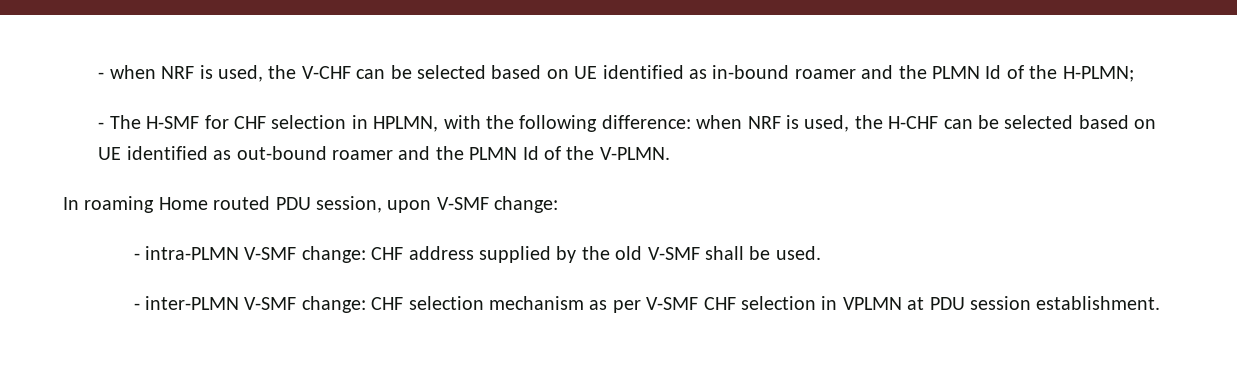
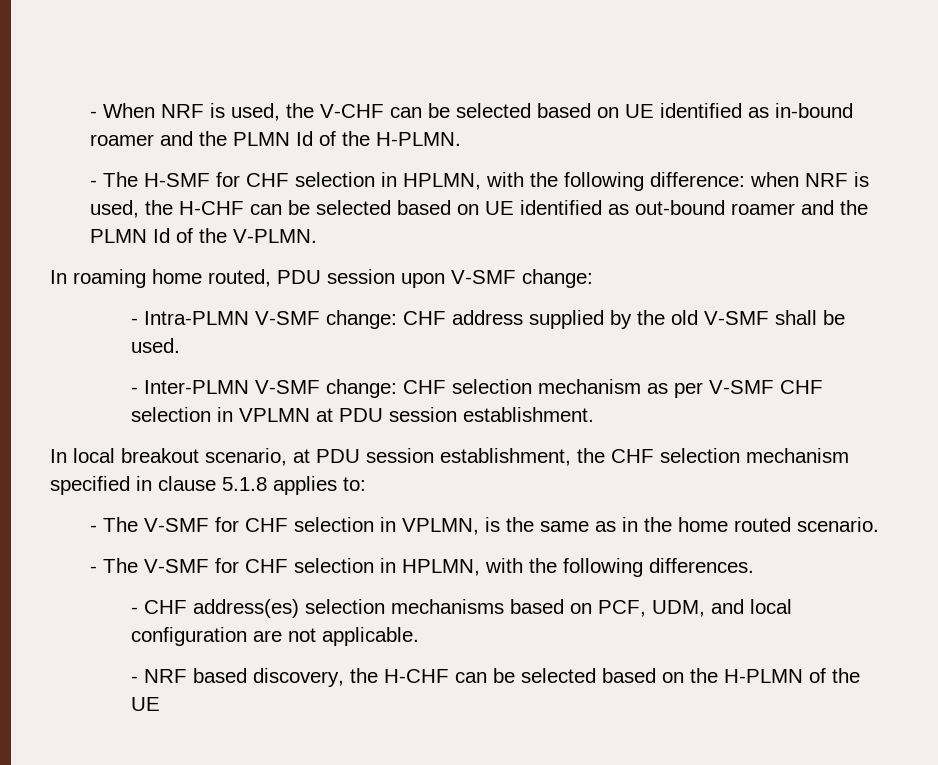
[98,65,156,79] - when -> [90,103,156,118] - When
[1062,66,1134,82] H-PLMN; -> [376,132,462,146] H-PLMN.
[158,196,382,213] Home routed PDU session, -> [152,269,395,287] home routed, PDU session
[145,246,240,260] intra-PLMN -> [143,311,249,325] Intra-PLMN
[145,296,240,310] inter-PLMN -> [143,380,249,394] Inter-PLMN
(1161, 303) none -> [50,448,849,466] [50,476,366,495] [90,517,880,535] [90,558,755,577] [130,599,792,618] [130,627,419,646] [130,668,860,687] [130,697,160,711] // In local breakout scenario, at PDU session establishment, the CHF selection mechanism specified in clause 5.1.8 applies to: // - The V-SMF for CHF selection in VPLMN, is the same as in the home routed scenario. // - The V-SMF for CHF selection in HPLMN, with the following differences. // - CHF address(es) selection mechanisms based on PCF, UDM, and local configuration are not applicable. // - NRF based discovery, the H-CHF can be selected based on the H-PLMN of the UE

